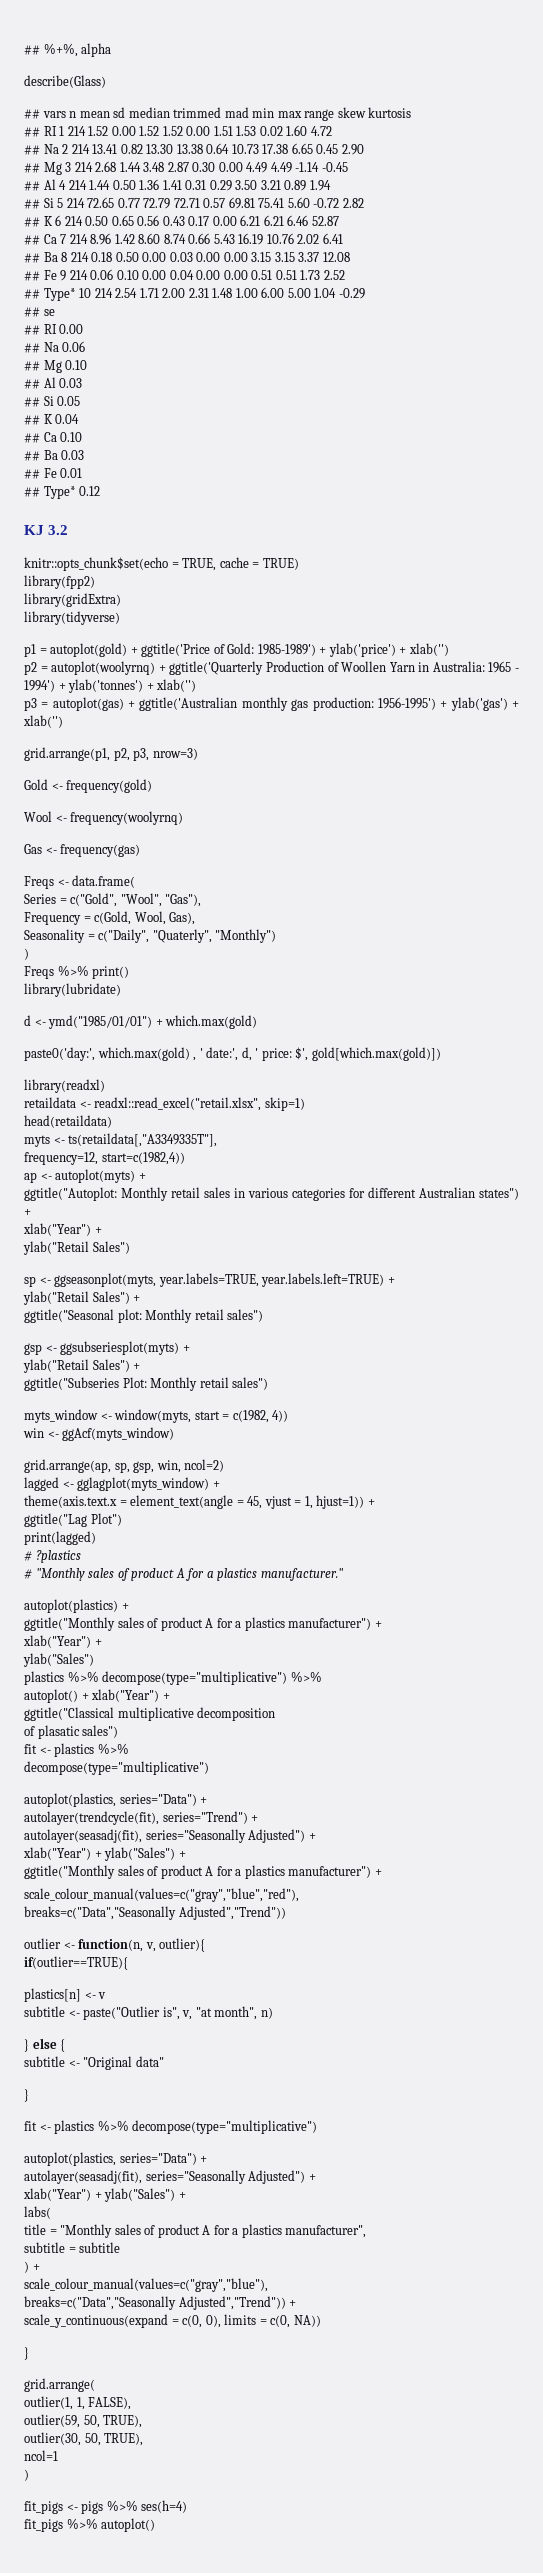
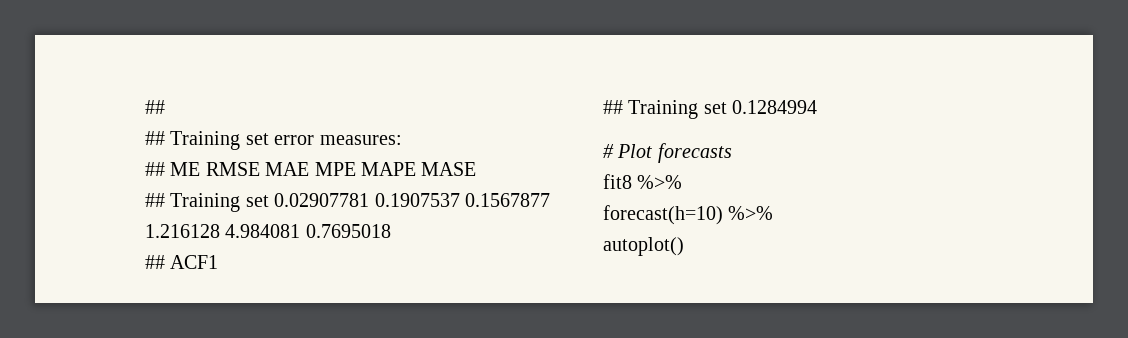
[24,43,112,57] [24,75,106,88] [24,107,412,121] [24,125,332,137] [24,143,364,155] [24,161,348,175] [24,179,331,191] [24,197,364,209] [24,215,339,227] [24,233,343,245] [24,252,350,263] [24,269,345,281] [24,287,365,301] [24,307,55,317] [24,324,84,335] [24,341,86,353] [24,360,88,373] [24,377,83,389] [24,396,81,407] [24,414,80,425] [24,432,83,443] [24,450,85,461] [24,468,83,479] [24,486,101,499] [24,525,69,535] [24,557,299,571] [24,575,95,589] [24,593,121,607] [24,611,120,625] [24,643,449,657] [24,661,519,675] [24,679,197,693] [24,697,519,711] [23,715,63,728] [24,747,198,761] [24,779,153,793] [24,811,184,825] [24,844,141,857] [24,875,136,889] [24,893,202,907] [24,911,196,925] [24,929,277,943] [24,948,29,960] [24,965,130,979] [24,983,121,997] [24,1015,258,1029] [24,1047,441,1061] [24,1079,105,1093] [24,1097,305,1111] [24,1115,112,1128] [24,1133,218,1147] [24,1152,185,1165] [24,1169,146,1183] [24,1187,519,1201] [24,1209,31,1216] [23,1223,102,1236] [23,1241,130,1255] [24,1273,395,1287] [23,1291,141,1305] [24,1309,264,1323] [24,1341,190,1355] [23,1359,141,1373] [24,1377,269,1391] [24,1409,289,1423] [23,1427,175,1441] [24,1459,225,1473] [24,1477,220,1491] [24,1495,375,1509] [24,1513,122,1527] [24,1531,96,1545] [24,1550,81,1563] [24,1568,343,1581] [24,1599,129,1613] [24,1617,382,1631] [23,1635,102,1648] [23,1653,94,1667] [24,1671,322,1685] [24,1689,170,1703] [24,1707,276,1721] [24,1725,119,1739] [24,1743,129,1757] [24,1761,209,1775] [24,1793,208,1807] [24,1811,259,1825] [24,1829,316,1843] [23,1847,186,1861] [24,1865,382,1879] [24,1888,299,1902] [24,1906,286,1920] [24,1938,206,1952] [24,1956,128,1970] [24,1988,107,2002] [24,2006,273,2020] [24,2038,66,2052] [24,2056,164,2070] [24,2089,29,2102] [24,2120,318,2134] [24,2152,208,2166] [24,2170,316,2184] [23,2188,186,2202] [24,2206,51,2219] [24,2224,367,2238] [24,2242,121,2253] [24,2261,40,2273] [24,2278,268,2292] [24,2296,297,2310] [24,2314,321,2328] [24,2347,29,2360] [24,2378,95,2392] [24,2396,132,2410] [24,2414,143,2428] [24,2432,144,2446] [24,2450,58,2461] [24,2469,29,2481] [24,2500,188,2514] [24,2518,98,2532] ## %+%, alpha // describe(Glass) // ## vars n mean sd median trimmed mad min max range skew kurtosis // ## RI 1 214 1.52 0.00 1.52 1.52 0.00 1.51 1.53 0.02 1.60 4.72 // ## Na 2 214 13.41 0.82 13.30 13.38 0.64 10.73 17.38 6.65 0.45 2.90 // ## Mg 3 214 2.68 1.44 3.48 2.87 0.30 0.00 4.49 4.49 -1.14 -0.45 // ## Al 4 214 1.44 0.50 1.36 1.41 0.31 0.29 3.50 3.21 0.89 1.94 // ## Si 5 214 72.65 0.77 72.79 72.71 0.57 69.81 75.41 5.60 -0.72 2.82 // ## K 6 214 0.50 0.65 0.56 0.43 0.17 0.00 6.21 6.21 6.46 52.87 // ## Ca 7 214 8.96 1.42 8.60 8.74 0.66 5.43 16.19 10.76 2.02 6.41 // ## Ba 8 214 0.18 0.50 0.00 0.03 0.00 0.00 3.15 3.15 3.37 12.08 // ## Fe 9 214 0.06 0.10 0.00 0.04 0.00 0.00 0.51 0.51 1.73 2.52 // ## Type* 10 214 2.54 1.71 2.00 2.31 1.48 1.00 6.00 5.00 1.04 -0.29 // ## se // ## RI 0.00 // ## Na 0.06 // ## Mg 0.10 // ## Al 0.03 // ## Si 0.05 // ## K 0.04 // ## Ca 0.10 // ## Ba 0.03 // ## Fe 0.01 // ## Type* 0.12 // KJ 3.2 // knitr::opts_chunk$set(echo = TRUE, cache = TRUE) // library(fpp2) // library(gridExtra) // library(tidyverse) // p1 = autoplot(gold) + ggtitle('Price of Gold: 1985-1989') + ylab('price') + xlab('') // p2 = autoplot(woolyrnq) + ggtitle('Quarterly Production of Woollen Yarn in Australia: 1965 - 1994') + ylab('tonnes') + xlab('') // p3 = autoplot(gas) + ggtitle('Australian monthly gas production: 1956-1995') + ylab('gas') + xlab('') // grid.arrange(p1, p2, p3, nrow=3) // Gold <- frequency(gold) // Wool <- frequency(woolyrnq) // Gas <- frequency(gas) // Freqs <- data.frame( // Series = c("Gold", "Wool", "Gas"), // Frequency = c(Gold, Wool, Gas), // Seasonality = c("Daily", "Quaterly", "Monthly") // ) // Freqs %>% print() // library(lubridate) // d <- ymd("1985/01/01") + which.max(gold) // paste0('day:', which.max(gold) , ' date:', d, ' price: $', gold[which.max(gold)]) // library(readxl) // retaildata <- readxl::read_excel("retail.xlsx", skip=1) // head(retaildata) // myts <- ts(retaildata[,"A3349335T"], // frequency=12, start=c(1982,4)) // ap <- autoplot(myts) + // ggtitle("Autoplot: Monthly retail sales in various categories for different Australian states") + // xlab("Year") + // ylab("Retail Sales") // sp <- ggseasonplot(myts, year.labels=TRUE, year.labels.left=TRUE) + // ylab("Retail Sales") + // ggtitle("Seasonal plot: Monthly retail sales") // gsp <- ggsubseriesplot(myts) + // ylab("Retail Sales") + // ggtitle("Subseries Plot: Monthly retail sales") // myts_window <- window(myts, start = c(1982, 4)) // win <- ggAcf(myts_window) // grid.arrange(ap, sp, gsp, win, ncol=2) // lagged <- gglagplot(myts_window) + // theme(axis.text.x = element_text(angle = 45, vjust = 1, hjust=1)) + // ggtitle("Lag Plot") // print(lagged) // # ?plastics // # "Monthly sales of product A for a plastics manufacturer." // autoplot(plastics) + // ggtitle("Monthly sales of product A for a plastics manufacturer") + // xlab("Year") + // ylab("Sales") // plastics %>% decompose(type="multiplicative") %>% // autoplot() + xlab("Year") + // ggtitle("Classical multiplicative decomposition // of plasatic sales") // fit <- plastics %>% // decompose(type="multiplicative") // autoplot(plastics, series="Data") + // autolayer(trendcycle(fit), series="Trend") + // autolayer(seasadj(fit), series="Seasonally Adjusted") + // xlab("Year") + ylab("Sales") + // ggtitle("Monthly sales of product A for a plastics manufacturer") + // scale_colour_manual(values=c("gray","blue","red"), // breaks=c("Data","Seasonally Adjusted","Trend")) // outlier <- function(n, v, outlier){ // if(outlier==TRUE){ // plastics[n] <- v // subtitle <- paste("Outlier is", v, "at month", n) // } else { // subtitle <- "Original data" // } // fit <- plastics %>% decompose(type="multiplicative") // autoplot(plastics, series="Data") + // autolayer(seasadj(fit), series="Seasonally Adjusted") + // xlab("Year") + ylab("Sales") + // labs( // title = "Monthly sales of product A for a plastics manufacturer", // subtitle = subtitle // ) + // scale_colour_manual(values=c("gray","blue"), // breaks=c("Data","Seasonally Adjusted","Trend")) + // scale_y_continuous(expand = c(0, 0), limits = c(0, NA)) // } // grid.arrange( // outlier(1, 1, FALSE), // outlier(59, 50, TRUE), // outlier(30, 50, TRUE), // ncol=1 // ) // fit_pigs <- pigs %>% ses(h=4) // fit_pigs %>% -> [145,100,165,114] [145,131,402,150] [145,162,477,176] [145,193,550,212] [145,224,391,238] [145,255,219,269] [603,100,818,119] [603,143,732,163] [603,174,683,189] [603,205,774,225] ## // ## Training set error measures: // ## ME RMSE MAE MPE MAPE MASE // ## Training set 0.02907781 0.1907537 0.1567877 1.216128 4.984081 0.7695018 // ## ACF1 // ## Training set 0.1284994 // # Plot forecasts // fit8 %>% // forecast(h=10) %>% //

